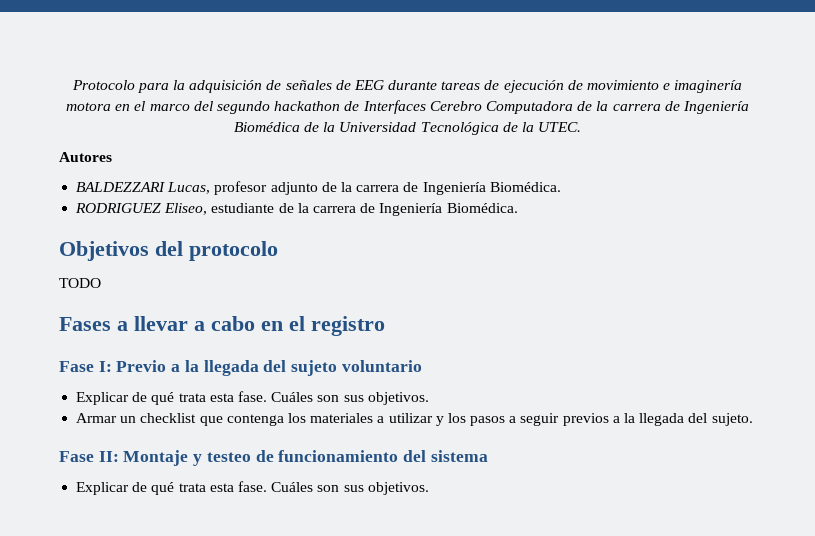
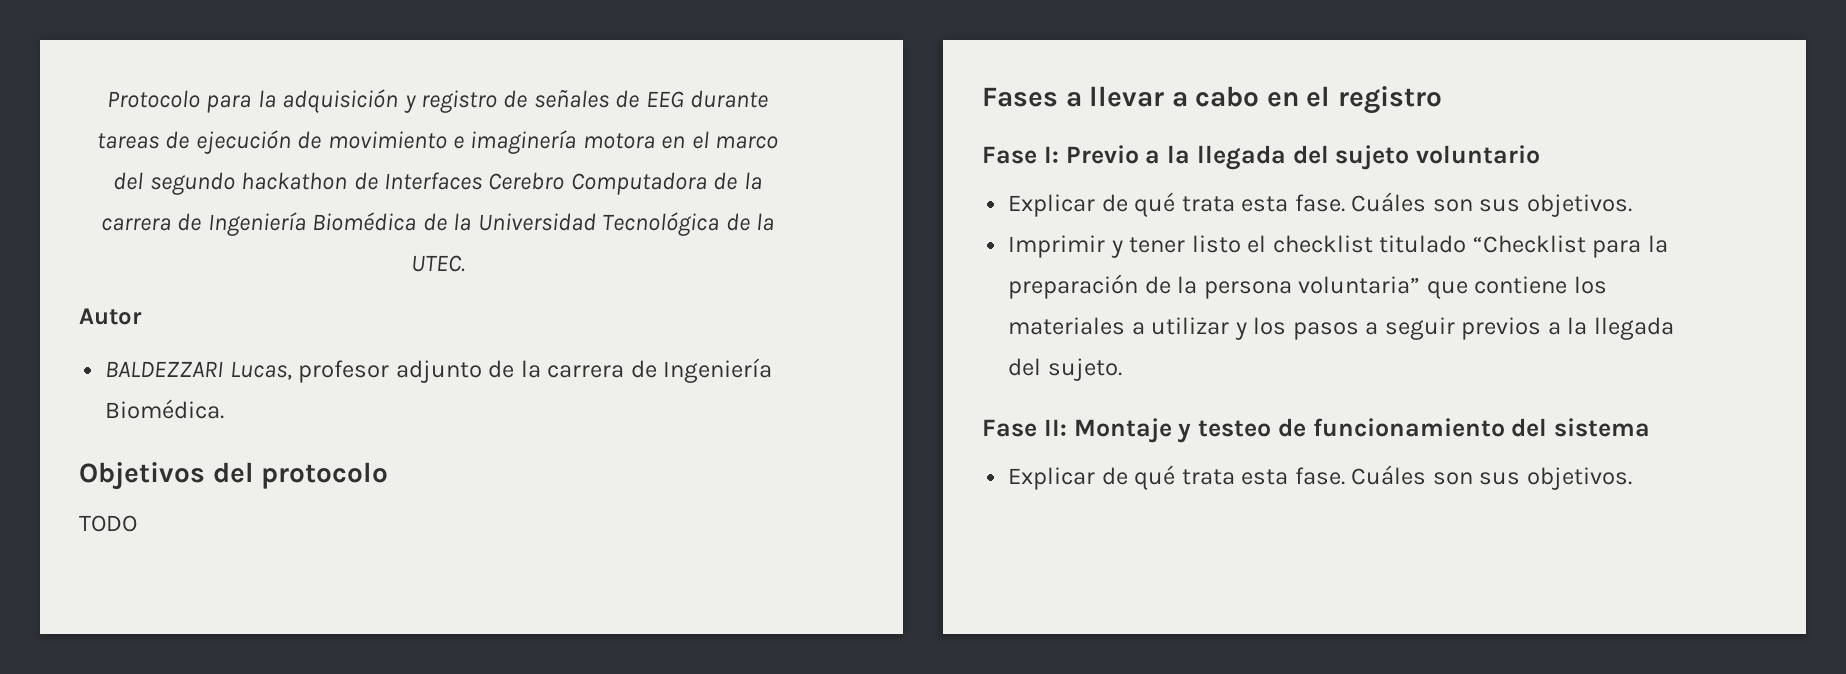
(263, 86) none -> [403,90,497,113] y registro
[59,152,112,162] Autores -> [79,308,142,325] Autor
[75,203,518,216] // RODRIGUEZ Eliseo, estudiante de la carrera de Ingeniería Biomédica. -> (225, 409) none
[76,413,284,426] Armar un checklist que contenga -> [1008,235,1668,258] [1008,274,1568,299] Imprimir y tener listo el checklist titulado “Checklist para la preparación de la persona voluntaria” que contiene

